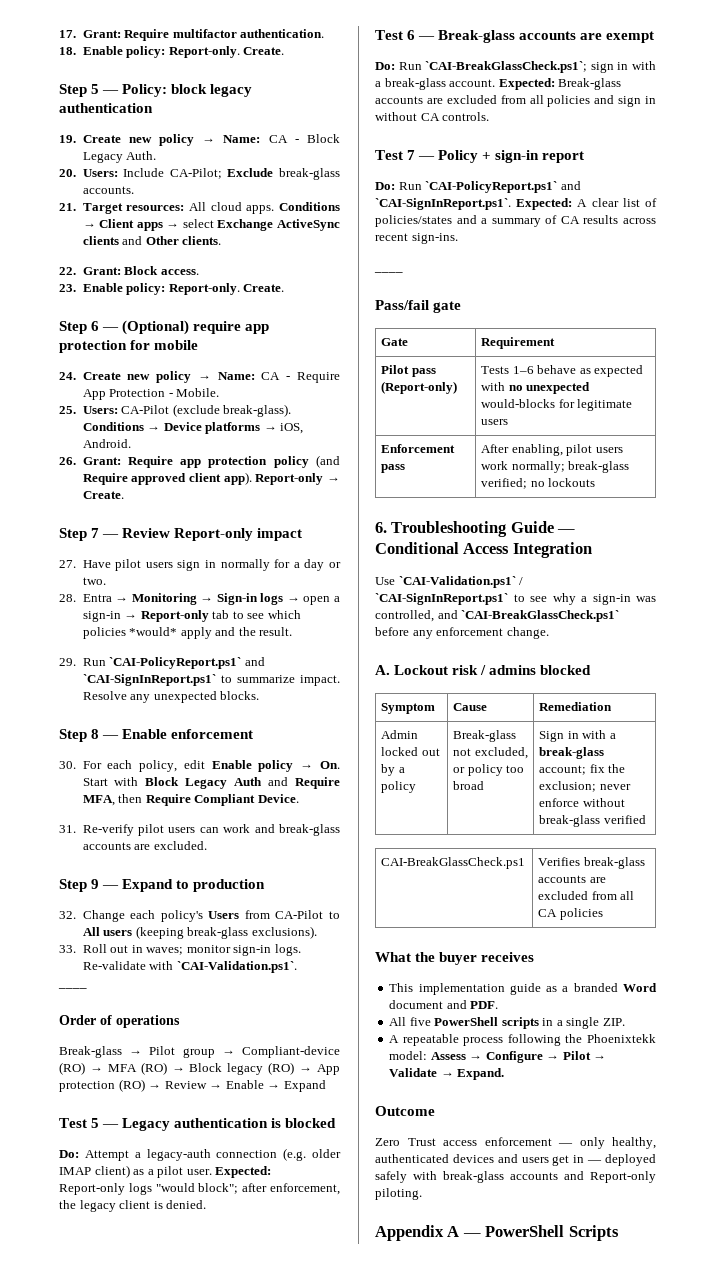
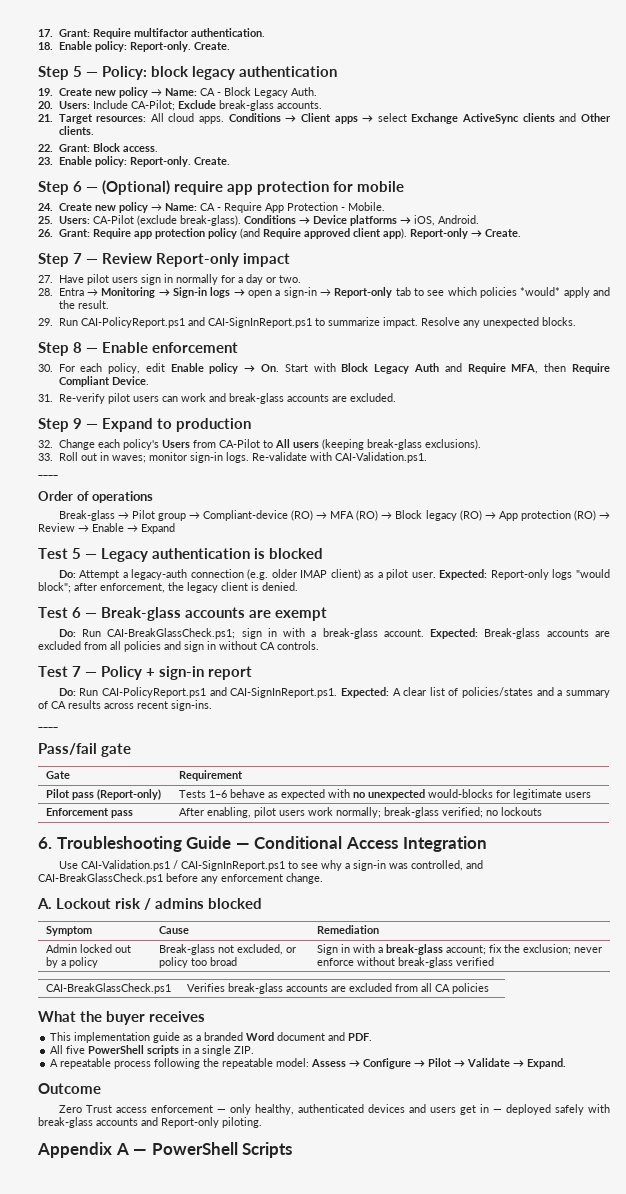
[109,657,265,669] [82,674,216,686] `CAI-PolicyReport.ps1` and `CAI-SignInReport.ps1` -> [80,317,312,328] CAI-PolicyReport.ps1 and CAI-SignInReport.ps1
[176,961,297,973] `CAI-Validation.ps1`. -> [334,452,427,463] CAI-Validation.ps1.
[425,61,588,73] `CAI-BreakGlassCheck.ps1`; -> [107,628,236,639] CAI-BreakGlassCheck.ps1;
[425,181,581,193] [375,198,511,210] `CAI-PolicyReport.ps1` and `CAI-SignInReport.ps1`. -> [101,687,338,698] CAI-PolicyReport.ps1 and CAI-SignInReport.ps1.
[398,576,524,588] [375,593,508,605] `CAI-Validation.ps1` / `CAI-SignInReport.ps1` -> [80,860,285,871] CAI-Validation.ps1 / CAI-SignInReport.ps1
[461,610,620,622] `CAI-BreakGlassCheck.ps1` -> [38,873,163,884] CAI-BreakGlassCheck.ps1
[587,1034,656,1043] Phoenixtekk -> [222,1058,274,1069] repeatable

